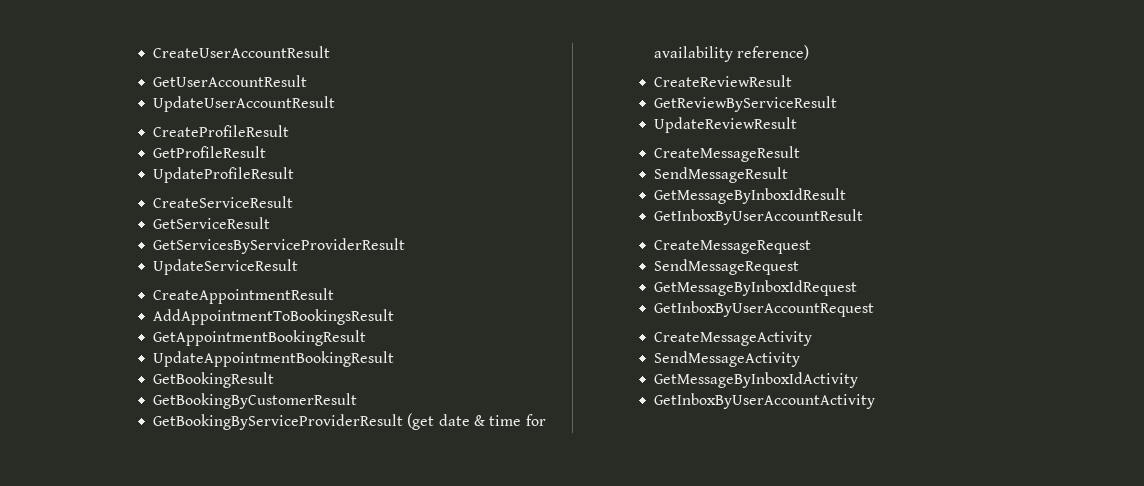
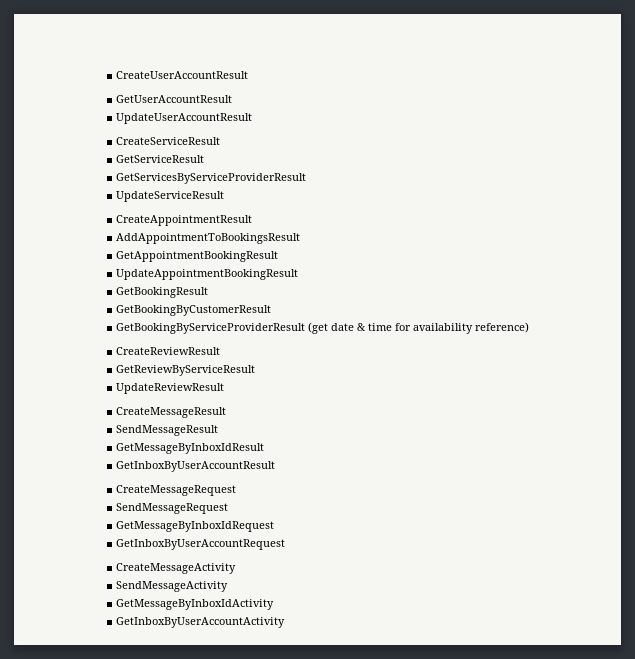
[153,125,290,137] [153,146,267,158] [153,167,295,183] // CreateProfileResult // GetProfileResult // UpdateProfileResult -> (253, 118) none

